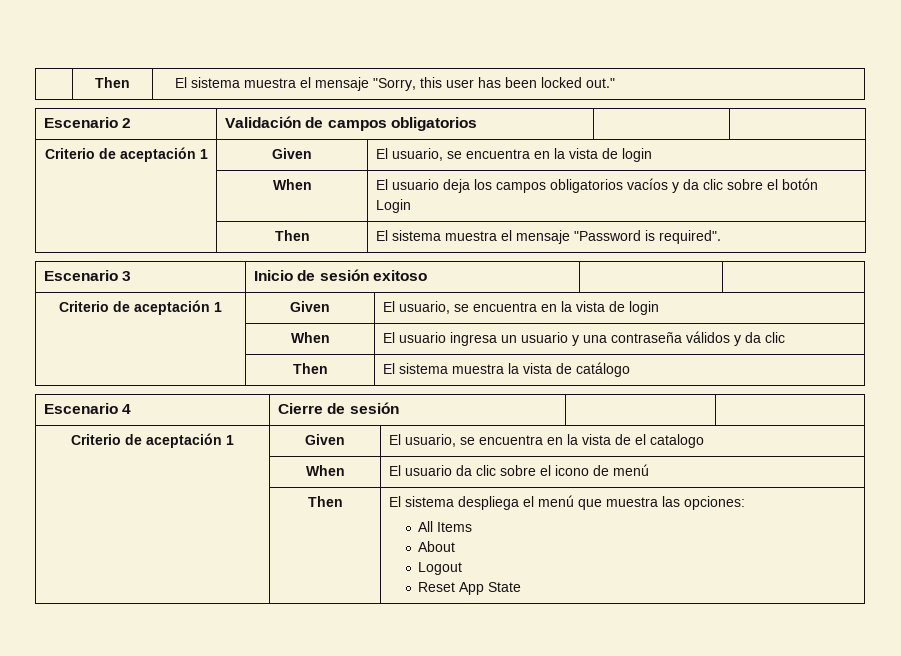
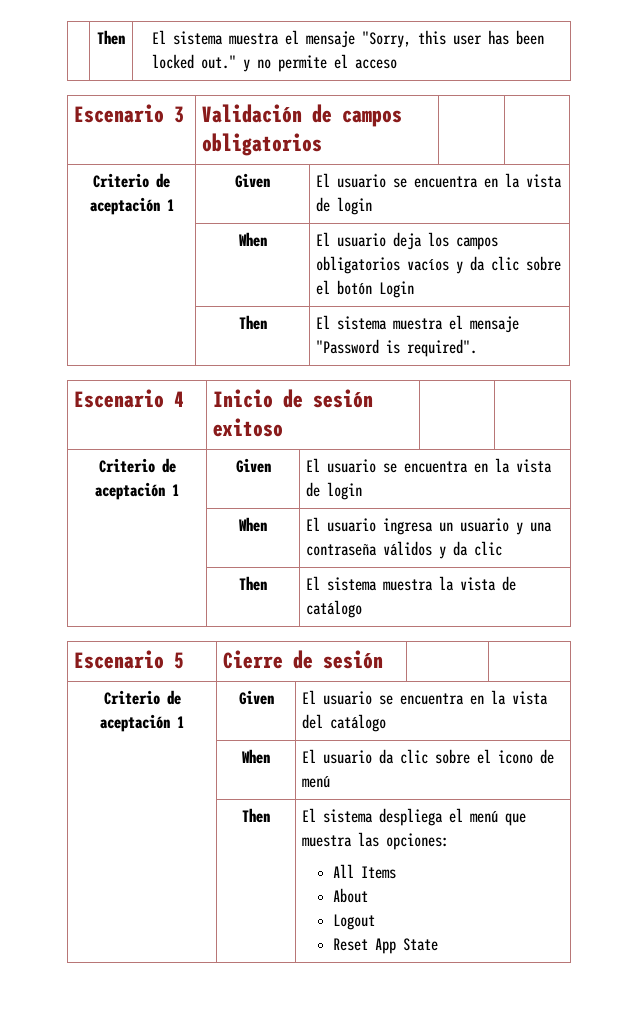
[44,117,132,128] // Escenario 2 -> [242,54,397,72] [74,104,185,123] y no permite el acceso // Escenario 3
[392,148,444,161] usuario, -> [337,174,387,188] usuario
[122,271,132,281] 3 -> [174,391,185,407] 4
[399,301,451,314] usuario, -> [327,459,377,473] usuario
[122,404,132,414] 4 -> [174,652,185,669] 5
[405,434,705,448] usuario, se encuentra en la vista de el catalogo -> [323,690,549,705] [302,714,387,732] usuario se encuentra en la vista del catálogo

